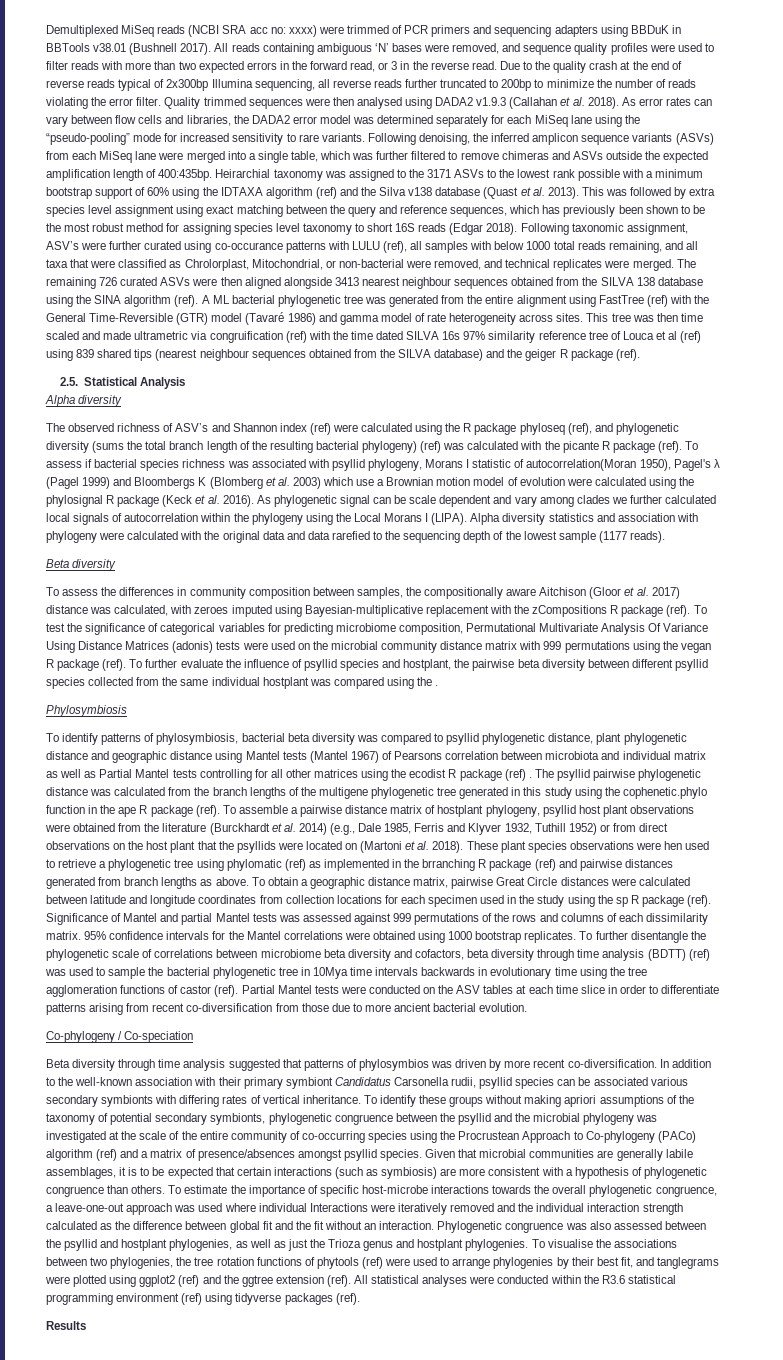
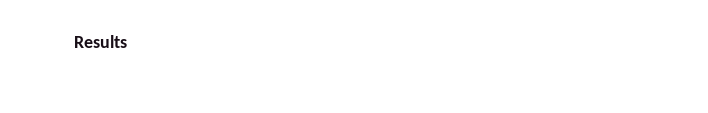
[46,25,681,37] [46,43,714,55] [46,61,682,73] [46,79,696,91] [46,97,713,109] [46,115,640,127] [46,133,714,145] [46,151,709,163] [46,169,703,181] [46,187,716,199] [46,205,705,217] [46,223,688,235] [46,241,698,253] [46,259,696,271] [46,277,703,289] [46,295,710,307] [46,312,703,325] [46,331,702,343] [46,349,640,361] [59,377,185,389] [45,395,123,407] [46,423,679,435] [46,441,699,453] [46,459,720,471] [46,477,695,489] [46,495,717,507] [46,513,698,525] [46,531,665,543] [46,559,117,571] [46,587,680,599] [46,605,707,617] [46,623,709,635] [46,641,711,653] [46,659,708,671] [46,677,439,689] [46,705,127,717] [46,733,687,745] [46,751,706,763] [46,769,702,781] [46,787,707,799] [46,805,694,817] [45,823,669,835] [46,841,710,853] [46,859,673,871] [46,877,690,889] [46,895,712,907] [46,913,708,925] [46,931,706,943] [46,949,710,961] [45,967,647,979] [46,985,720,997] [46,1003,528,1015] [46,1031,194,1043] [46,1059,711,1071] [46,1077,688,1089] [46,1095,694,1107] [46,1113,658,1125] [46,1131,696,1143] [46,1149,693,1161] [46,1167,707,1179] [46,1185,717,1197] [46,1203,683,1215] [46,1221,706,1233] [46,1239,677,1251] [46,1257,720,1269] [45,1275,676,1287] [46,1293,360,1305] Demultiplexed MiSeq reads (NCBI SRA acc no: xxxx) were trimmed of PCR primers and sequencing adapters using BBDuK in BBTools v38.01 (Bushnell 2017). All reads containing ambiguous ‘N’ bases were removed, and sequence quality profiles were used to filter reads with more than two expected errors in the forward read, or 3 in the reverse read. Due to the quality crash at the end of reverse reads typical of 2x300bp Illumina sequencing, all reverse reads further truncated to 200bp to minimize the number of reads violating the error filter. Quality trimmed sequences were then analysed using DADA2 v1.9.3 (Callahan et al. 2018). As error rates can vary between flow cells and libraries, the DADA2 error model was determined separately for each MiSeq lane using the “pseudo-pooling” mode for increased sensitivity to rare variants. Following denoising, the inferred amplicon sequence variants (ASVs) from each MiSeq lane were merged into a single table, which was further filtered to remove chimeras and ASVs outside the expected amplification length of 400:435bp. Heirarchial taxonomy was assigned to the 3171 ASVs to the lowest rank possible with a minimum bootstrap support of 60% using the IDTAXA algorithm (ref) and the Silva v138 database (Quast et al. 2013). This was followed by extra species level assignment using exact matching between the query and reference sequences, which has previously been shown to be the most robust method for assigning species level taxonomy to short 16S reads (Edgar 2018). Following taxonomic assignment, ASV’s were further curated using co-occurance patterns with LULU (ref), all samples with below 1000 total reads remaining, and all taxa that were classified as Chrolorplast, Mitochondrial, or non-bacterial were removed, and technical replicates were merged. The remaining 726 curated ASVs were then aligned alongside 3413 nearest neighbour sequences obtained from the SILVA 138 database using the SINA algorithm (ref). A ML bacterial phylogenetic tree was generated from the entire alignment using FastTree (ref) with the General Time-Reversible (GTR) model (Tavaré 1986) and gamma model of rate heterogeneity across sites. This tree was then time scaled and made ultrametric via congruification (ref) with the time dated SILVA 16s 97% similarity reference tree of Louca et al (ref) using 839 shared tips (nearest neighbour sequences obtained from the SILVA database) and the geiger R package (ref). // 2.5. Statistical Analysis // Alpha diversity // The observed richness of ASV’s and Shannon index (ref) were calculated using the R package phyloseq (ref), and phylogenetic diversity (sums the total branch length of the resulting bacterial phylogeny) (ref) was calculated with the picante R package (ref). To assess if bacterial species richness was associated with psyllid phylogeny, Morans I statistic of autocorrelation(Moran 1950), Pagel's λ (Pagel 1999) and Bloombergs K (Blomberg et al. 2003) which use a Brownian motion model of evolution were calculated using the phylosignal R package (Keck et al. 2016). As phylogenetic signal can be scale dependent and vary among clades we further calculated local signals of autocorrelation within the phylogeny using the Local Morans I (LIPA). Alpha diversity statistics and association with phylogeny were calculated with the original data and data rarefied to the sequencing depth of the lowest sample (1177 reads). // Beta diversity // To assess the differences in community composition between samples, the compositionally aware Aitchison (Gloor et al. 2017) distance was calculated, with zeroes imputed using Bayesian-multiplicative replacement with the zCompositions R package (ref). To test the significance of categorical variables for predicting microbiome composition, Permutational Multivariate Analysis Of Variance Using Distance Matrices (adonis) tests were used on the microbial community distance matrix with 999 permutations using the vegan R package (ref). To further evaluate the influence of psyllid species and hostplant, the pairwise beta diversity between different psyllid species collected from the same individual hostplant was compared using the . // Phylosymbiosis // To identify patterns of phylosymbiosis, bacterial beta diversity was compared to psyllid phylogenetic distance, plant phylogenetic distance and geographic distance using Mantel tests (Mantel 1967) of Pearsons correlation between microbiota and individual matrix as well as Partial Mantel tests controlling for all other matrices using the ecodist R package (ref) . The psyllid pairwise phylogenetic distance was calculated from the branch lengths of the multigene phylogenetic tree generated in this study using the cophenetic.phylo function in the ape R package (ref). To assemble a pairwise distance matrix of hostplant phylogeny, psyllid host plant observations were obtained from the literature (Burckhardt et al. 2014) (e.g., Dale 1985, Ferris and Klyver 1932, Tuthill 1952) or from direct observations on the host plant that the psyllids were located on (Martoni et al. 2018). These plant species observations were hen used to retrieve a phylogenetic tree using phylomatic (ref) as implemented in the brranching R package (ref) and pairwise distances generated from branch lengths as above. To obtain a geographic distance matrix, pairwise Great Circle distances were calculated between latitude and longitude coordinates from collection locations for each specimen used in the study using the sp R package (ref). Significance of Mantel and partial Mantel tests was assessed against 999 permutations of the rows and columns of each dissimilarity matrix. 95% confidence intervals for the Mantel correlations were obtained using 1000 bootstrap replicates. To further disentangle the phylogenetic scale of correlations between microbiome beta diversity and cofactors, beta diversity through time analysis (BDTT) (ref) was used to sample the bacterial phylogenetic tree in 10Mya time intervals backwards in evolutionary time using the tree agglomeration functions of castor (ref). Partial Mantel tests were conducted on the ASV tables at each time slice in order to differentiate patterns arising from recent co-diversification from those due to more ancient bacterial evolution. // Co-phylogeny / Co-speciation // Beta diversity through time analysis suggested that patterns of phylosymbios was driven by more recent co-diversification. In addition to the well-known association with their primary symbiont Candidatus Carsonella rudii, psyllid species can be associated various secondary symbionts with differing rates of vertical inheritance. To identify these groups without making apriori assumptions of the taxonomy of potential secondary symbionts, phylogenetic congruence between the psyllid and the microbial phylogeny was investigated at the scale of the entire community of co-occurring species using the Procrustean Approach to Co-phylogeny (PACo) algorithm (ref) and a matrix of presence/absences amongst psyllid species. Given that microbial communities are generally labile assemblages, it is to be expected that certain interactions (such as symbiosis) are more consistent with a hypothesis of phylogenetic congruence than others. To estimate the importance of specific host-microbe interactions towards the overall phylogenetic congruence, a leave-one-out approach was used where individual Interactions were iteratively removed and the individual interaction strength calculated as the difference between global fit and the fit without an interaction. Phylogenetic congruence was also assessed between the psyllid and hostplant phylogenies, as well as just the Trioza genus and hostplant phylogenies. To visualise the associations between two phylogenies, the tree rotation functions of phytools (ref) were used to arrange phylogenies by their best fit, and tanglegrams were plotted using ggplot2 (ref) and the ggtree extension (ref). All statistical analyses were conducted within the R3.6 statistical programming environment (ref) using tidyverse packages (ref). // -> (74, 41) none

